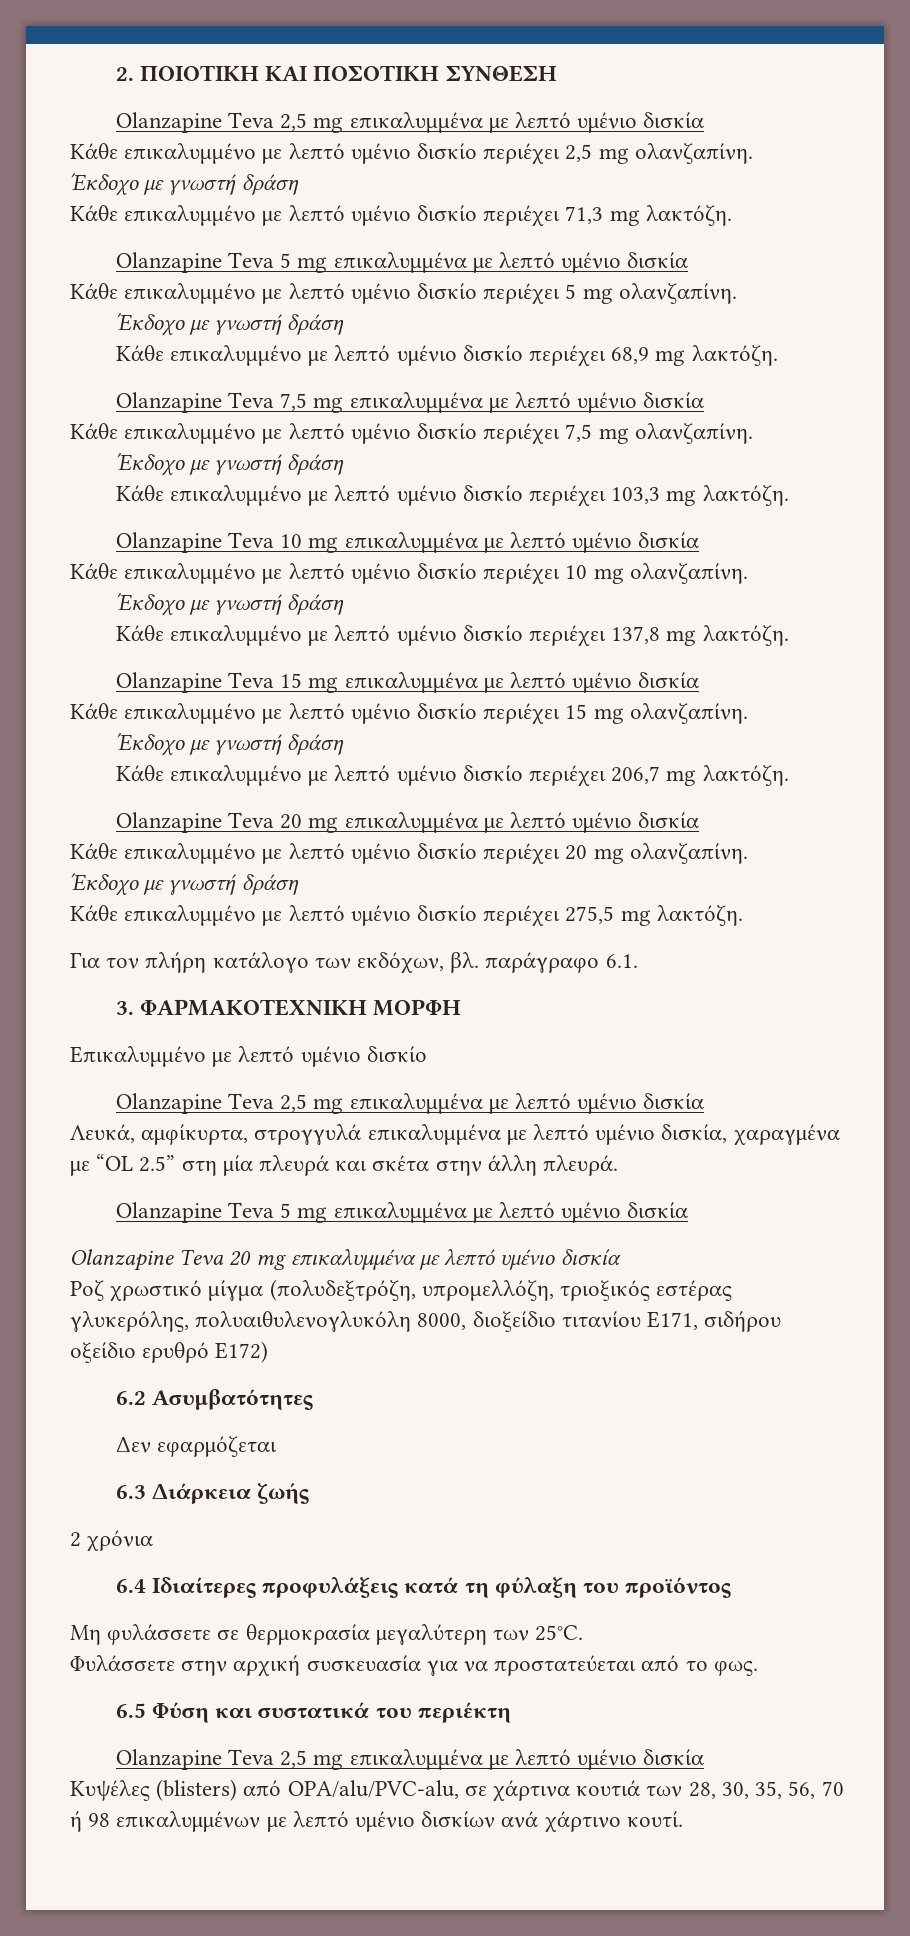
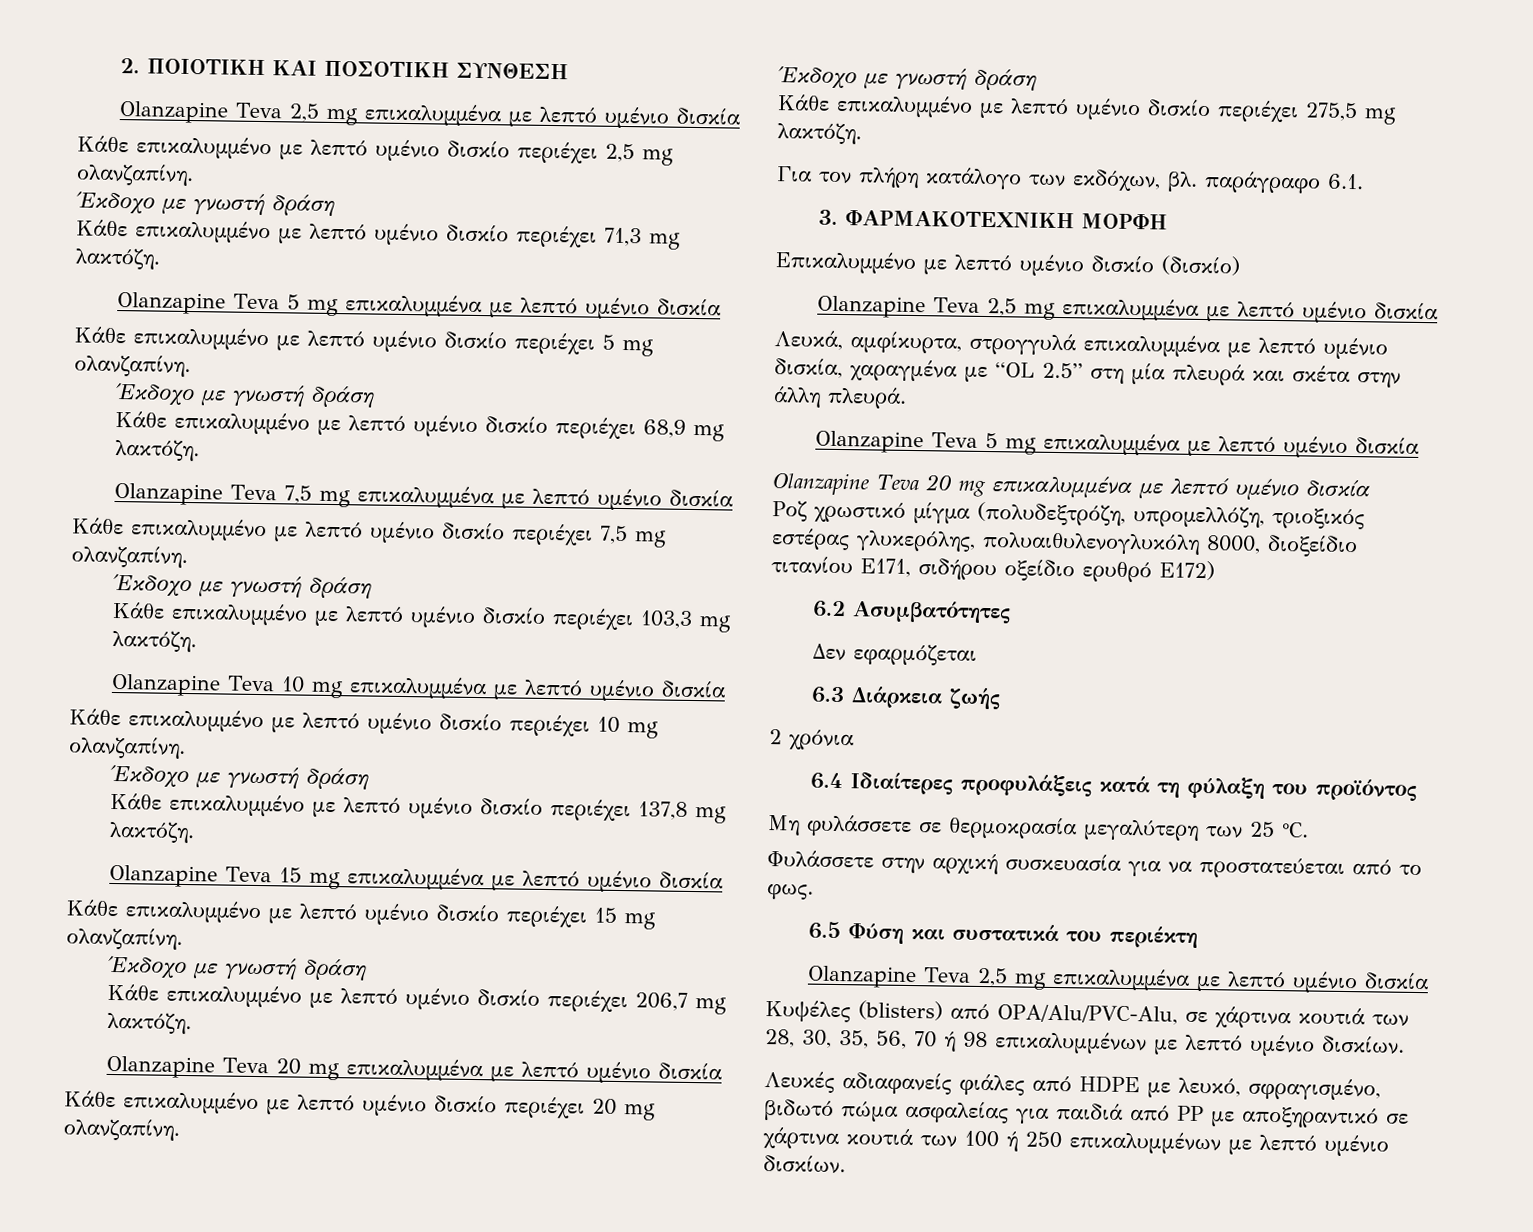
(427, 1054) none -> [1161,255,1241,276] (δισκίο)
[535,1625,584,1641] 25°C. -> [1250,821,1309,838] 25 °C.
[287,1780,459,1799] OPA/alu/PVC-alu, -> [997,1004,1178,1025] OPA/Alu/PVC-Alu,
[421,1811,683,1833] δισκίων ανά χάρτινο κουτί. -> [1322,1035,1405,1054] [764,1071,1381,1101] [764,1099,1409,1129] [763,1127,1389,1157] [763,1155,846,1174] δισκίων. // Λευκές αδιαφανείς φιάλες από HDPE με λευκό, σφραγισμένο, βιδωτό πώμα ασφαλείας για παιδιά από PP με αποξηραντικό σε χάρτινα κουτιά των 100 ή 250 επικαλυμμένων με λεπτό υμένιο δισκίων.

